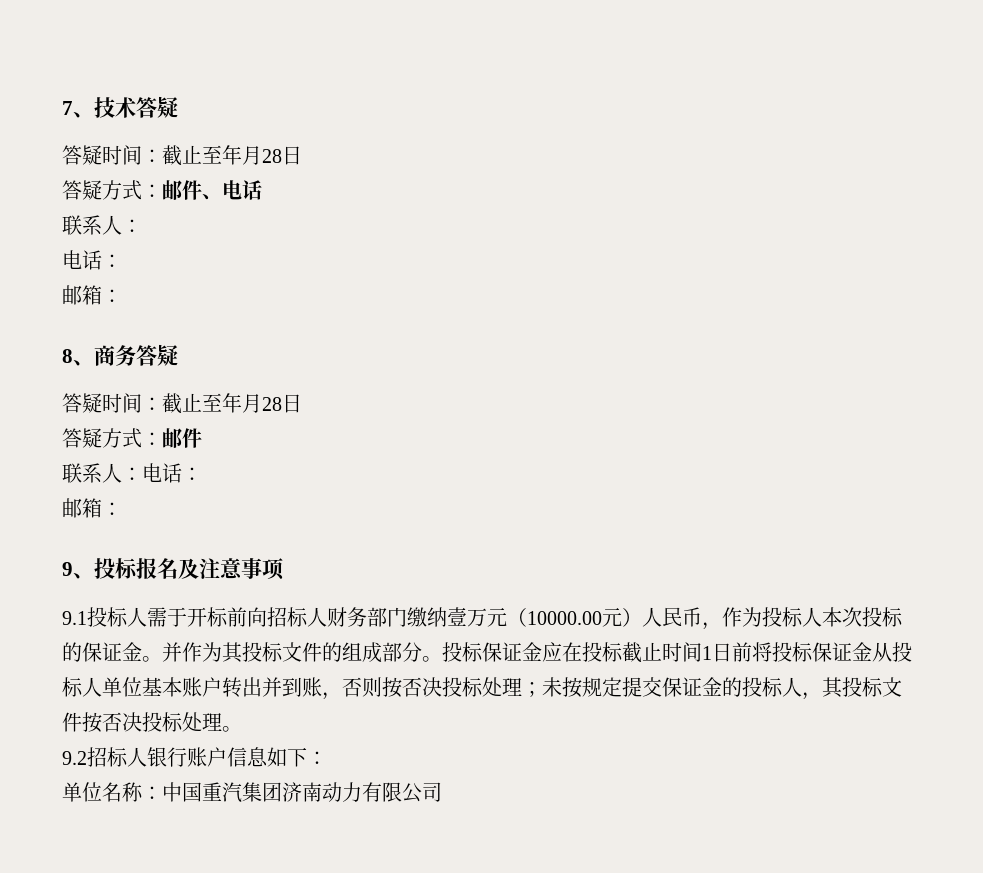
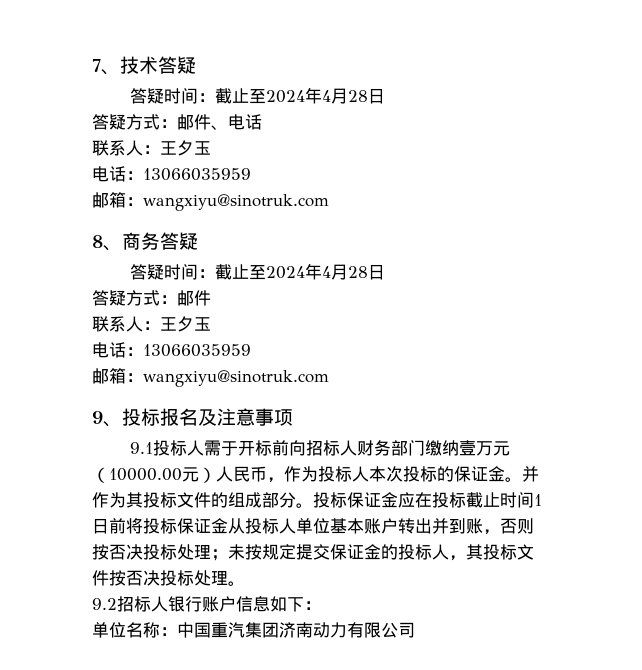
[222,145,242,165] 年 -> [266,87,332,104] 2024年4
[62,250,122,270] [62,285,122,305] // 电话： // 邮箱： -> [160,140,211,156] [92,166,251,182] [92,192,329,211] 王夕玉 // 电话：13066035959 // 邮箱：wangxiyu@sinotruk.com
[222,393,242,413] 年 -> [266,263,332,280] 2024年4
[142,463,202,483] [62,498,122,518] 电话： // 邮箱： -> [160,316,211,332] [92,342,251,358] [92,368,329,387] 王夕玉 // 电话：13066035959 // 邮箱：wangxiyu@sinotruk.com

